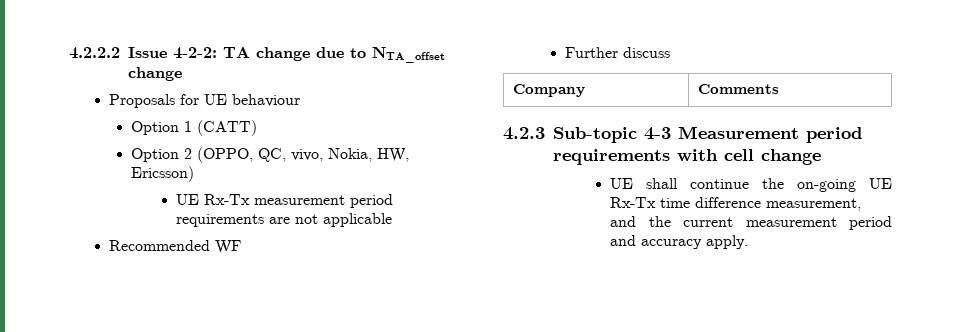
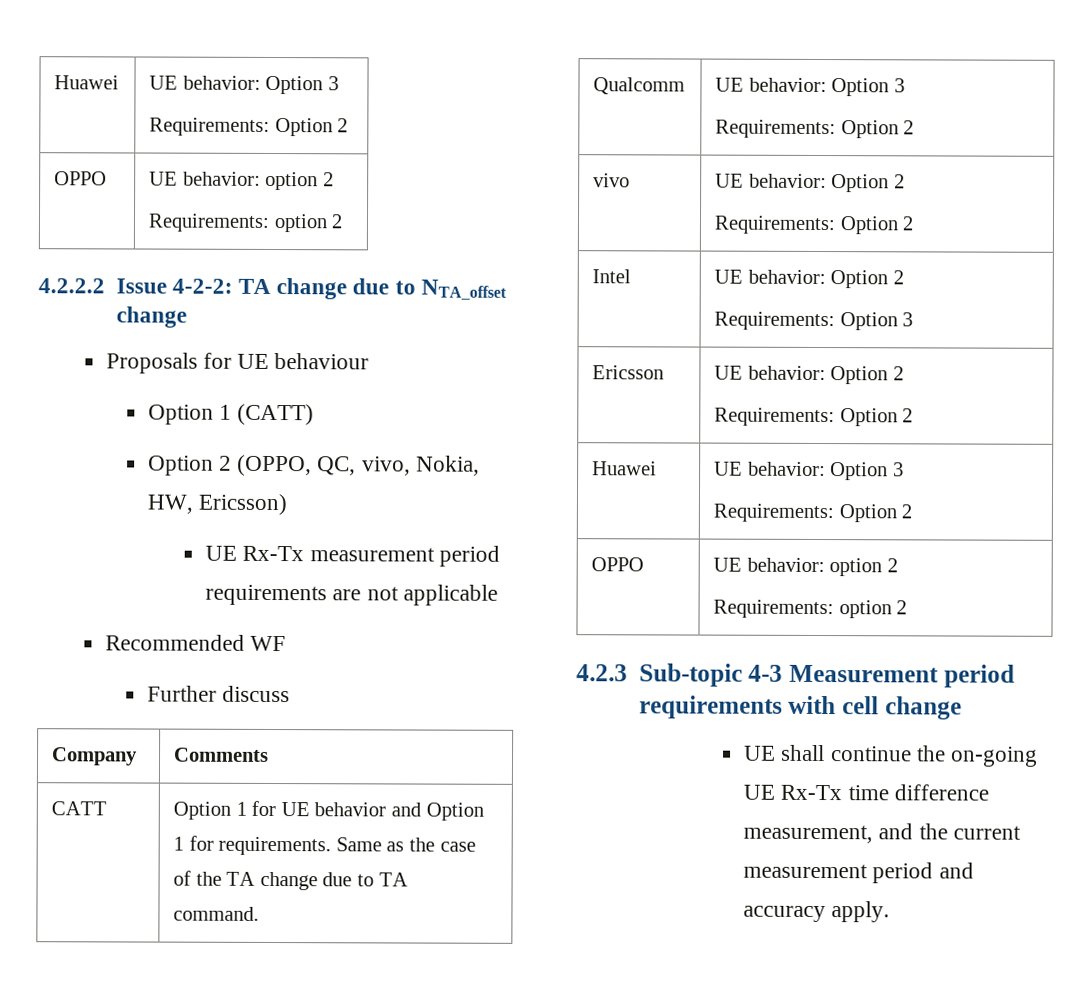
(69, 53) none -> [54,75,120,90] [149,75,339,95] [149,117,349,137] [54,171,108,186] [149,171,334,191] [148,213,344,233] Huawei | UE behavior: Option 3 // Requirements: Option 2 // OPPO | UE behavior: option 2 // Requirements: option 2 //
(779, 89) none -> [51,801,108,816] [173,800,484,821] [173,835,476,856] [173,870,408,891] [173,906,260,921] [593,77,686,95] [715,77,905,97] [715,119,915,139] [593,173,631,188] [715,173,905,193] [714,215,915,235] [592,269,632,284] [714,269,904,289] [714,311,914,331] [592,365,665,380] [714,365,904,385] [714,407,914,427] [592,461,658,476] [714,461,904,481] [713,503,913,523] [591,557,645,572] [713,557,898,577] [713,599,908,619] // CATT | Option 1 for UE behavior and Option 1 for requirements. Same as the case of the TA change due to TA command. // Qualcomm | UE behavior: Option 3 // Requirements: Option 2 // vivo | UE behavior: Option 2 // Requirements: Option 2 // Intel | UE behavior: Option 2 // Requirements: Option 3 // Ericsson | UE behavior: Option 2 // Requirements: Option 2 // Huawei | UE behavior: Option 3 // Requirements: Option 2 // OPPO | UE behavior: option 2 // Requirements: option 2

